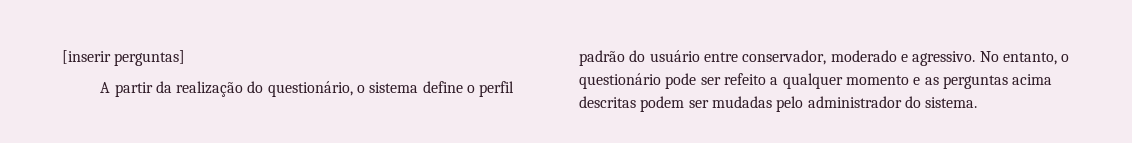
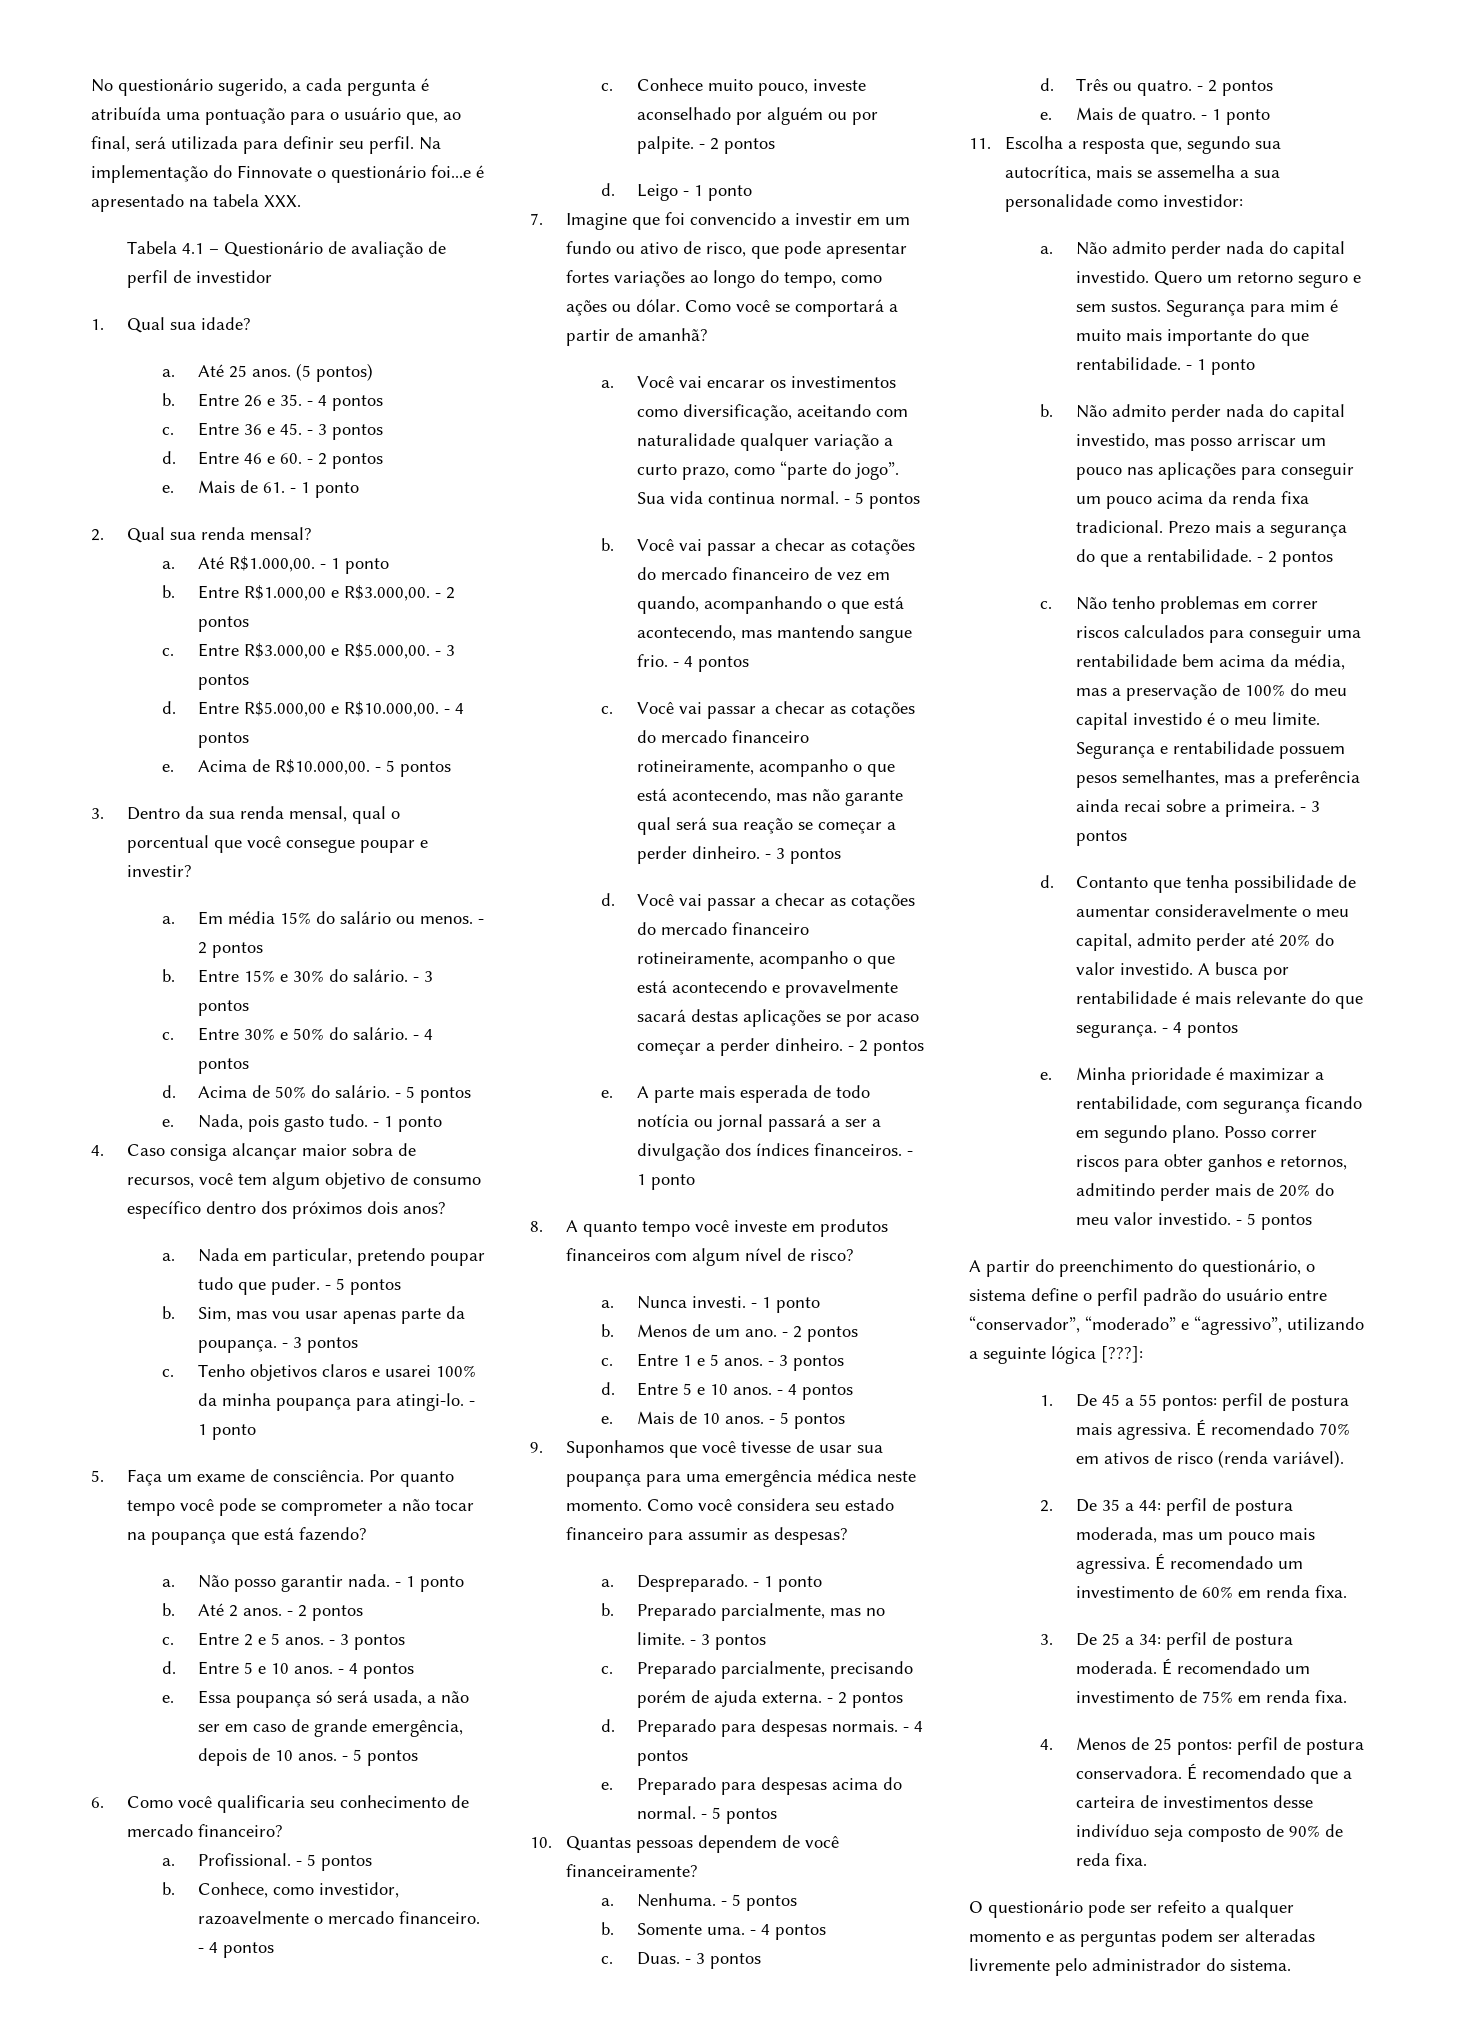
[62,50,186,66] [inserir perguntas] -> [91,78,429,96] [91,107,461,125] [91,136,441,154] [91,165,484,183] [91,194,301,212] [126,241,446,258] [126,270,272,288] [91,317,251,333] [162,363,373,382] [162,393,383,411] [162,422,383,440] [162,451,383,469] [162,480,359,498] [91,527,312,543] [162,556,389,574] [162,585,455,601] [197,616,249,632] [162,643,455,659] [197,674,249,690] [162,701,464,717] [197,732,249,748] [162,759,451,777] [91,806,400,824] [126,835,428,853] [126,865,192,877] [162,911,484,925] [197,942,263,958] [162,969,433,983] [197,1000,249,1016] [162,1027,433,1041] [197,1058,249,1074] [162,1085,471,1103] [162,1114,442,1132] [91,1143,416,1161] [126,1172,481,1190] [126,1201,446,1219] [162,1248,485,1266] [197,1277,401,1295] [162,1306,465,1324] [197,1337,358,1353] [162,1364,476,1381] [197,1393,475,1411] [197,1424,256,1440] [91,1469,454,1487] [126,1498,474,1516] [126,1527,367,1545] [162,1574,464,1592] [162,1603,363,1621] [162,1632,405,1650] [162,1661,414,1679] [162,1690,469,1708] [197,1719,463,1737] [197,1748,418,1766] [91,1795,469,1813] [126,1824,283,1837] [162,1853,372,1871] [162,1882,399,1898] [197,1911,480,1925] [197,1942,274,1958] [601,78,866,96] [636,107,878,125] [636,136,775,154] [601,183,752,201] [530,212,910,230] [565,241,907,259] [565,270,882,288] [565,299,898,317] [565,328,708,346] [601,376,896,388] [636,404,908,421] [636,433,893,451] [636,461,899,480] [636,491,920,509] [601,538,915,556] [636,567,890,581] [636,596,904,614] [636,625,912,643] [636,654,749,672] [601,701,915,719] [636,730,809,743] [636,759,895,777] [636,788,903,806] [636,817,896,835] [636,846,841,864] [601,893,915,911] [636,922,809,935] [636,951,895,969] [636,980,898,998] [636,1009,919,1027] [636,1038,924,1056] [601,1085,870,1103] [636,1114,881,1132] [636,1143,913,1161] [636,1174,695,1190] [530,1219,888,1237] [565,1248,854,1266] [601,1296,820,1313] [601,1324,858,1342] [601,1353,844,1371] [601,1382,853,1400] [601,1411,845,1429] [530,1440,883,1458] [565,1469,916,1487] [565,1498,894,1511] [565,1527,848,1545] [601,1574,822,1592] [601,1603,885,1621] [636,1632,766,1650] [601,1661,913,1679] [636,1690,903,1708] [601,1719,923,1737] [636,1750,688,1766] [601,1777,902,1795] [636,1806,777,1824] [530,1835,839,1853] [565,1864,698,1877] [601,1893,797,1911] [601,1922,826,1940] [601,1952,761,1969] [1040,78,1273,96] [1040,107,1270,125] [969,136,1281,154] [1004,165,1280,181] [1004,194,1243,212] [1040,241,1345,259] [1075,270,1361,288] [1075,299,1338,317] [1075,328,1309,346] [1075,357,1255,375] [1040,404,1345,422] [1075,433,1326,451] [1075,462,1354,480] [1075,491,1309,509] [1075,520,1347,538] [1075,549,1333,567] [1040,596,1318,614] [1075,625,1361,643] [1075,654,1345,670] [1075,683,1347,701] [1075,712,1320,730] [1075,741,1345,759] [1075,770,1360,788] [1075,799,1320,817] [1075,830,1127,846] [1040,875,1356,893] [1075,904,1349,917] [1075,933,1334,951] [1075,962,1289,980] [1075,991,1363,1009] [1075,1022,1238,1038] [1040,1067,1324,1085] [1075,1096,1362,1114] [1075,1125,1317,1143] [1075,1154,1347,1172] [1075,1183,1334,1201] [1075,1212,1312,1230] No questionário sugerido, a cada pergunta é atribuída uma pontuação para o usuário que, ao final, será utilizada para definir seu perfil. Na implementação do Finnovate o questionário foi...e é apresentado na tabela XXX. // Tabela 4.1 – Questionário de avaliação de perfil de investidor // 1. Qual sua idade? // a. Até 25 anos. (5 pontos) // b. Entre 26 e 35. - 4 pontos // c. Entre 36 e 45. - 3 pontos // d. Entre 46 e 60. - 2 pontos // e. Mais de 61. - 1 ponto // 2. Qual sua renda mensal? // a. Até R$1.000,00. - 1 ponto // b. Entre R$1.000,00 e R$3.000,00. - 2 pontos // c. Entre R$3.000,00 e R$5.000,00. - 3 pontos // d. Entre R$5.000,00 e R$10.000,00. - 4 pontos // e. Acima de R$10.000,00. - 5 pontos // 3. Dentro da sua renda mensal, qual o porcentual que você consegue poupar e investir? // a. Em média 15% do salário ou menos. - 2 pontos // b. Entre 15% e 30% do salário. - 3 pontos // c. Entre 30% e 50% do salário. - 4 pontos // d. Acima de 50% do salário. - 5 pontos // e. Nada, pois gasto tudo. - 1 ponto // 4. Caso consiga alcançar maior sobra de recursos, você tem algum objetivo de consumo específico dentro dos próximos dois anos? // a. Nada em particular, pretendo poupar tudo que puder. - 5 pontos // b. Sim, mas vou usar apenas parte da poupança. - 3 pontos // c. Tenho objetivos claros e usarei 100% da minha poupança para atingi-lo. - 1 ponto // 5. Faça um exame de consciência. Por quanto tempo você pode se comprometer a não tocar na poupança que está fazendo? // a. Não posso garantir nada. - 1 ponto // b. Até 2 anos. - 2 pontos // c. Entre 2 e 5 anos. - 3 pontos // d. Entre 5 e 10 anos. - 4 pontos // e. Essa poupança só será usada, a não ser em caso de grande emergência, depois de 10 anos. - 5 pontos // 6. Como você qualificaria seu conhecimento de mercado financeiro? // a. Profissional. - 5 pontos // b. Conhece, como investidor, razoavelmente o mercado financeiro. - 4 pontos // c. Conhece muito pouco, investe aconselhado por alguém ou por palpite. - 2 pontos // d. Leigo - 1 ponto // 7. Imagine que foi convencido a investir em um fundo ou ativo de risco, que pode apresentar fortes variações ao longo do tempo, como ações ou dólar. Como você se comportará a partir de amanhã? // a. Você vai encarar os investimentos como diversificação, aceitando com naturalidade qualquer variação a curto prazo, como “parte do jogo”. Sua vida continua normal. - 5 pontos // b. Você vai passar a checar as cotações do mercado financeiro de vez em quando, acompanhando o que está acontecendo, mas mantendo sangue frio. - 4 pontos // c. Você vai passar a checar as cotações do mercado financeiro rotineiramente, acompanho o que está acontecendo, mas não garante qual será sua reação se começar a perder dinheiro. - 3 pontos // d. Você vai passar a checar as cotações do mercado financeiro rotineiramente, acompanho o que está acontecendo e provavelmente sacará destas aplicações se por acaso começar a perder dinheiro. - 2 pontos // e. A parte mais esperada de todo notícia ou jornal passará a ser a divulgação dos índices financeiros. - 1 ponto // 8. A quanto tempo você investe em produtos financeiros com algum nível de risco? // a. Nunca investi. - 1 ponto // b. Menos de um ano. - 2 pontos // c. Entre 1 e 5 anos. - 3 pontos // d. Entre 5 e 10 anos. - 4 pontos // e. Mais de 10 anos. - 5 pontos // 9. Suponhamos que você tivesse de usar sua poupança para uma emergência médica neste momento. Como você considera seu estado financeiro para assumir as despesas? // a. Despreparado. - 1 ponto // b. Preparado parcialmente, mas no limite. - 3 pontos // c. Preparado parcialmente, precisando porém de ajuda externa. - 2 pontos // d. Preparado para despesas normais. - 4 pontos // e. Preparado para despesas acima do normal. - 5 pontos // 10. Quantas pessoas dependem de você financeiramente? // a. Nenhuma. - 5 pontos // b. Somente uma. - 4 pontos // c. Duas. - 3 pontos // d. Três ou quatro. - 2 pontos // e. Mais de quatro. - 1 ponto // 11. Escolha a resposta que, segundo sua autocrítica, mais se assemelha a sua personalidade como investidor: // a. Não admito perder nada do capital investido. Quero um retorno seguro e sem sustos. Segurança para mim é muito mais importante do que rentabilidade. - 1 ponto // b. Não admito perder nada do capital investido, mas posso arriscar um pouco nas aplicações para conseguir um pouco acima da renda fixa tradicional. Prezo mais a segurança do que a rentabilidade. - 2 pontos // c. Não tenho problemas em correr riscos calculados para conseguir uma rentabilidade bem acima da média, mas a preservação de 100% do meu capital investido é o meu limite. Segurança e rentabilidade possuem pesos semelhantes, mas a preferência ainda recai sobre a primeira. - 3 pontos // d. Contanto que tenha possibilidade de aumentar consideravelmente o meu capital, admito perder até 20% do valor investido. A busca por rentabilidade é mais relevante do que segurança. - 4 pontos // e. Minha prioridade é maximizar a rentabilidade, com segurança ficando em segundo plano. Posso correr riscos para obter ganhos e retornos, admitindo perder mais de 20% do meu valor investido. - 5 pontos
[155,81,244,97] da realização -> [1035,1259,1173,1277] do preenchimento
[742,50,1070,66] conservador, moderado e agressivo. No entanto, o -> [969,1316,1364,1335] [969,1346,1143,1364] [1040,1393,1349,1411] [1075,1419,1350,1440] [1075,1450,1344,1468] [1040,1498,1293,1516] [1075,1527,1315,1545] [1075,1553,1303,1574] [1075,1585,1347,1598] [1040,1632,1293,1650] [1075,1658,1310,1675] [1075,1690,1347,1703] [1040,1737,1364,1755] [1075,1763,1352,1784] [1075,1795,1313,1808] [1075,1824,1343,1842] [1075,1853,1147,1866] [969,1901,983,1913] “conservador”, “moderado” e “agressivo”, utilizando a seguinte lógica [???]: // 1. De 45 a 55 pontos: perfil de postura mais agressiva. É recomendado 70% em ativos de risco (renda variável). // 2. De 35 a 44: perfil de postura moderada, mas um pouco mais agressiva. É recomendado um investimento de 60% em renda fixa. // 3. De 25 a 34: perfil de postura moderada. É recomendado um investimento de 75% em renda fixa. // 4. Menos de 25 pontos: perfil de postura conservadora. É recomendado que a carteira de investimentos desse indivíduo seja composto de 90% de reda fixa. // O
[1012,74,1053,85] [579,96,772,112] acima descritas podem ser mudadas -> [1161,1929,1315,1947] [969,1958,1050,1971] podem ser alteradas livremente

